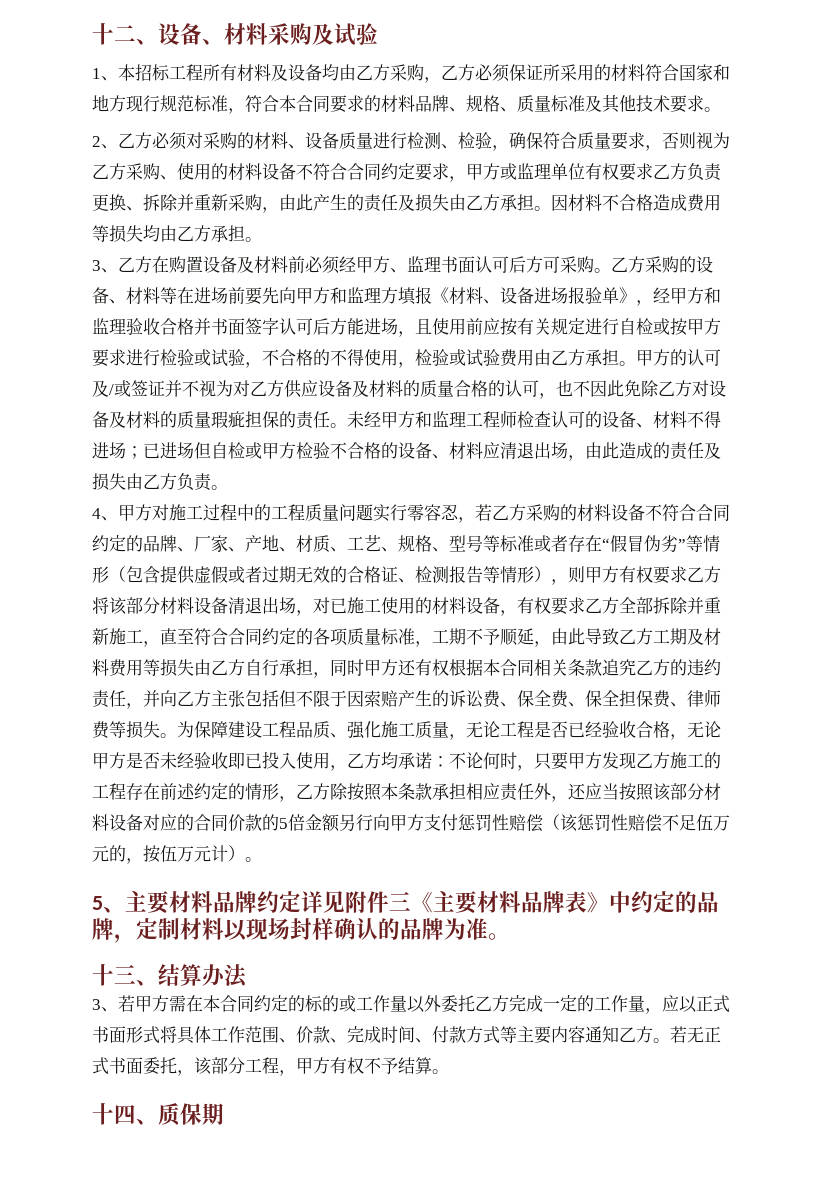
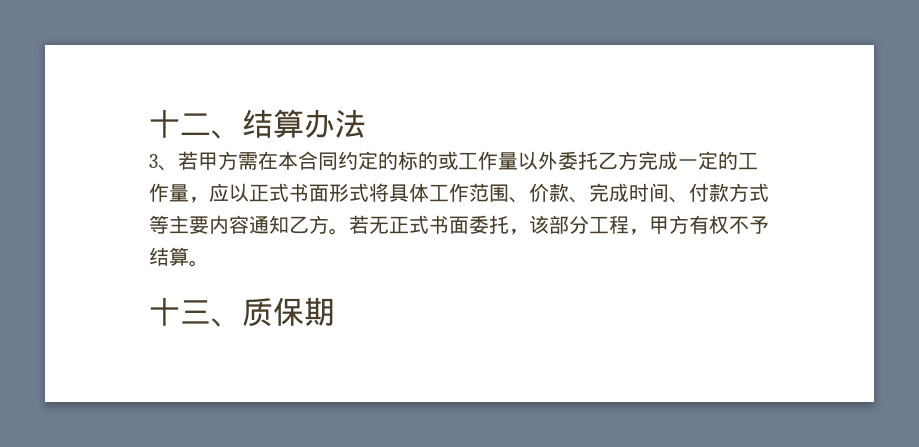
[158,23,378,46] [92,64,730,83] [92,94,721,114] [92,132,730,151] [92,163,722,182] [92,194,721,213] [92,225,262,243] [92,256,713,274] [92,287,721,306] [92,318,721,337] [92,349,721,368] [92,380,726,399] [92,410,721,429] [92,442,721,461] [92,473,228,491] [92,504,730,523] [92,535,720,553] [92,566,721,585] [92,597,721,616] [92,628,721,647] [92,659,721,678] [92,689,721,709] [92,721,721,740] [92,751,721,771] [92,783,721,802] [92,814,730,832] [92,845,262,864] [92,891,719,914] [92,918,510,943] [92,964,158,986] 设备、材料采购及试验 // 1、本招标工程所有材料及设备均由乙方采购，乙方必须保证所采用的材料符合国家和地方现行规范标准，符合本合同要求的材料品牌、规格、质量标准及其他技术要求。 // 2、乙方必须对采购的材料、设备质量进行检测、检验，确保符合质量要求，否则视为乙方采购、使用的材料设备不符合合同约定要求，甲方或监理单位有权要求乙方负责更换、拆除并重新采购，由此产生的责任及损失由乙方承担。因材料不合格造成费用等损失均由乙方承担。 // 3、乙方在购置设备及材料前必须经甲方、监理书面认可后方可采购。乙方采购的设备、材料等在进场前要先向甲方和监理方填报《材料、设备进场报验单》，经甲方和监理验收合格并书面签字认可后方能进场，且使用前应按有关规定进行自检或按甲方要求进行检验或试验，不合格的不得使用，检验或试验费用由乙方承担。甲方的认可及/或签证并不视为对乙方供应设备及材料的质量合格的认可，也不因此免除乙方对设备及材料的质量瑕疵担保的责任。未经甲方和监理工程师检查认可的设备、材料不得进场；已进场但自检或甲方检验不合格的设备、材料应清退出场，由此造成的责任及损失由乙方负责。 // 4、甲方对施工过程中的工程质量问题实行零容忍，若乙方采购的材料设备不符合合同约定的品牌、厂家、产地、材质、工艺、规格、型号等标准或者存在“假冒伪劣”等情形（包含提供虚假或者过期无效的合格证、检测报告等情形），则甲方有权要求乙方将该部分材料设备清退出场，对已施工使用的材料设备，有权要求乙方全部拆除并重新施工，直至符合合同约定的各项质量标准，工期不予顺延，由此导致乙方工期及材料费用等损失由乙方自行承担，同时甲方还有权根据本合同相关条款追究乙方的违约责任，并向乙方主张包括但不限于因索赔产生的诉讼费、保全费、保全担保费、律师费等损失。为保障建设工程品质、强化施工质量，无论工程是否已经验收合格，无论甲方是否未经验收即已投入使用，乙方均承诺：不论何时，只要甲方发现乙方施工的工程存在前述约定的情形，乙方除按照本条款承担相应责任外，还应当按照该部分材料设备对应的合同价款的5倍金额另行向甲方支付惩罚性赔偿（该惩罚性赔偿不足伍万元的，按伍万元计）。 // 5、主要材料品牌约定详见附件三《主要材料品牌表》中约定的品牌，定制材料以现场封样确认的品牌为准。 // 十三、 -> (242, 134) none
[114,1104,136,1124] 四 -> [180,300,211,324] 三

